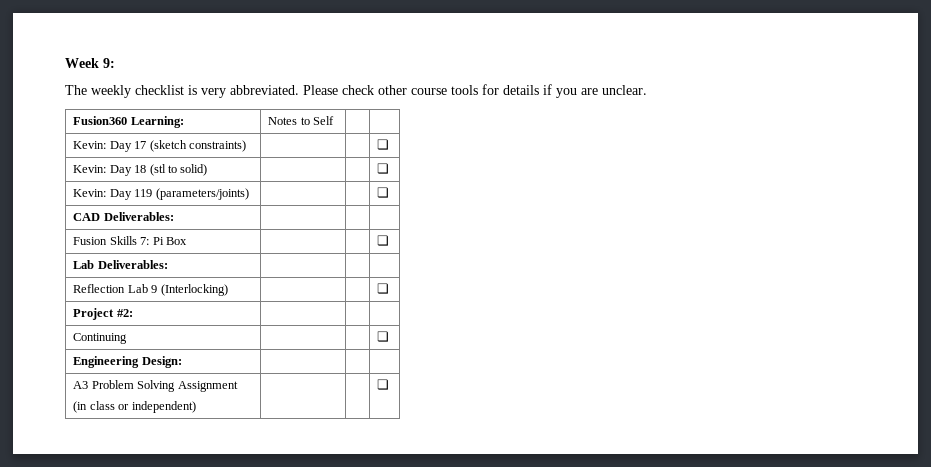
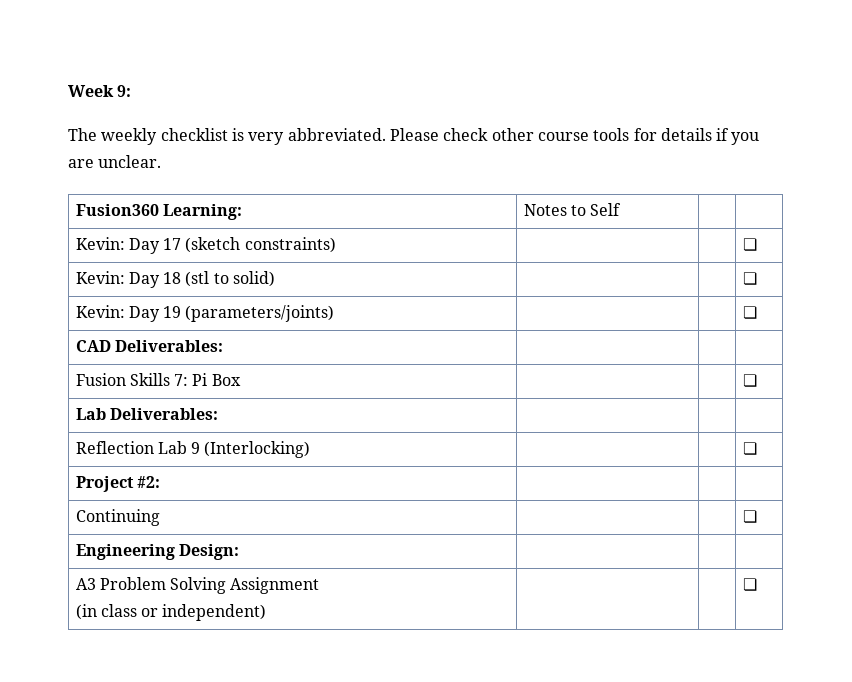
[134,189,153,197] 119 -> [163,306,182,318] 19

